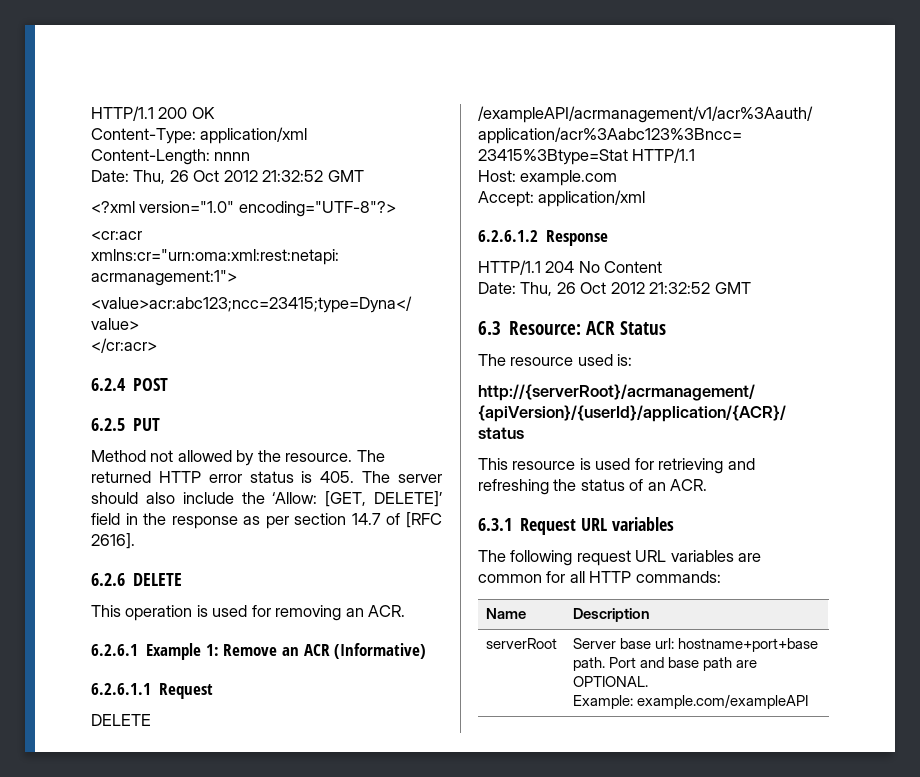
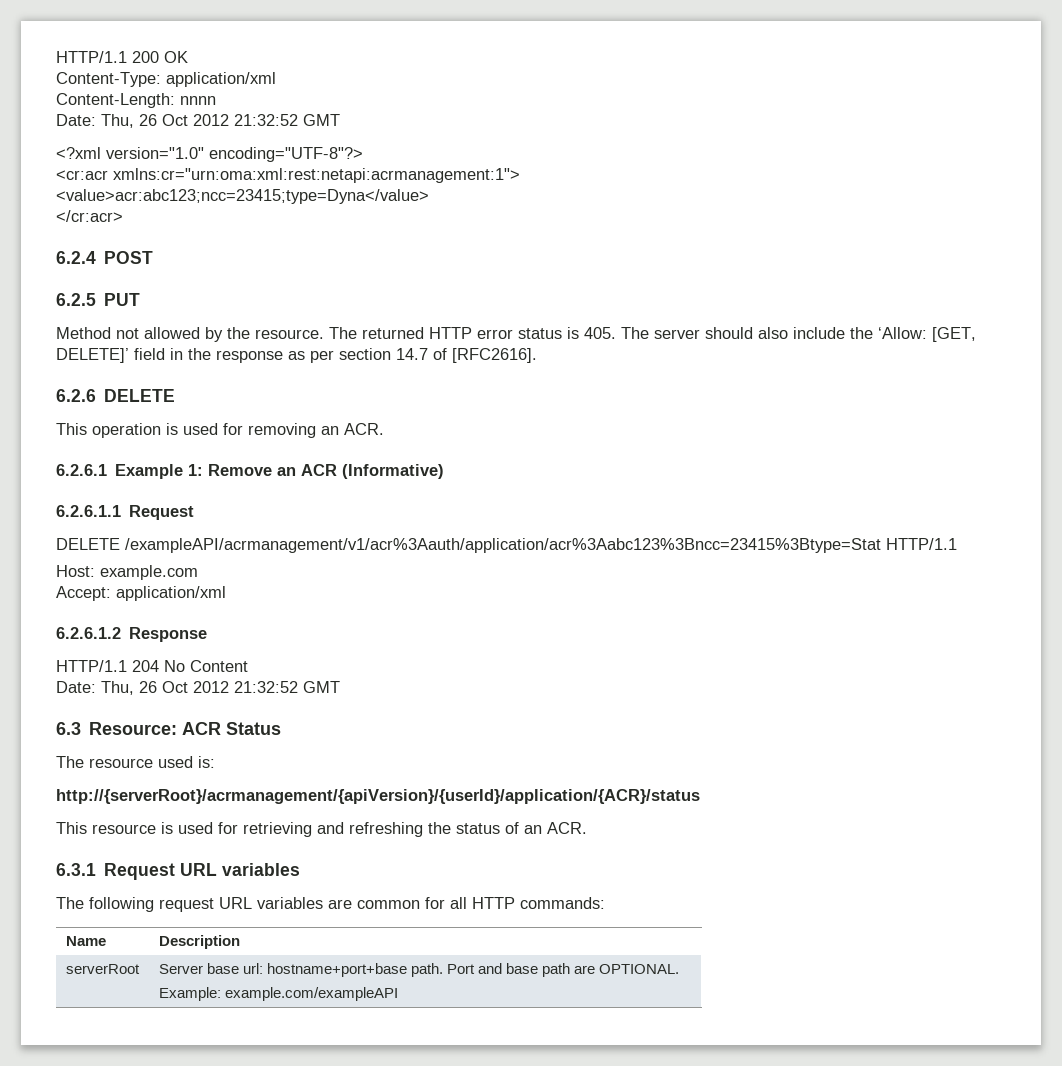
[406,512,443,528] [91,533,135,549] [RFC 2616]. -> [452,348,537,363] [RFC2616].

